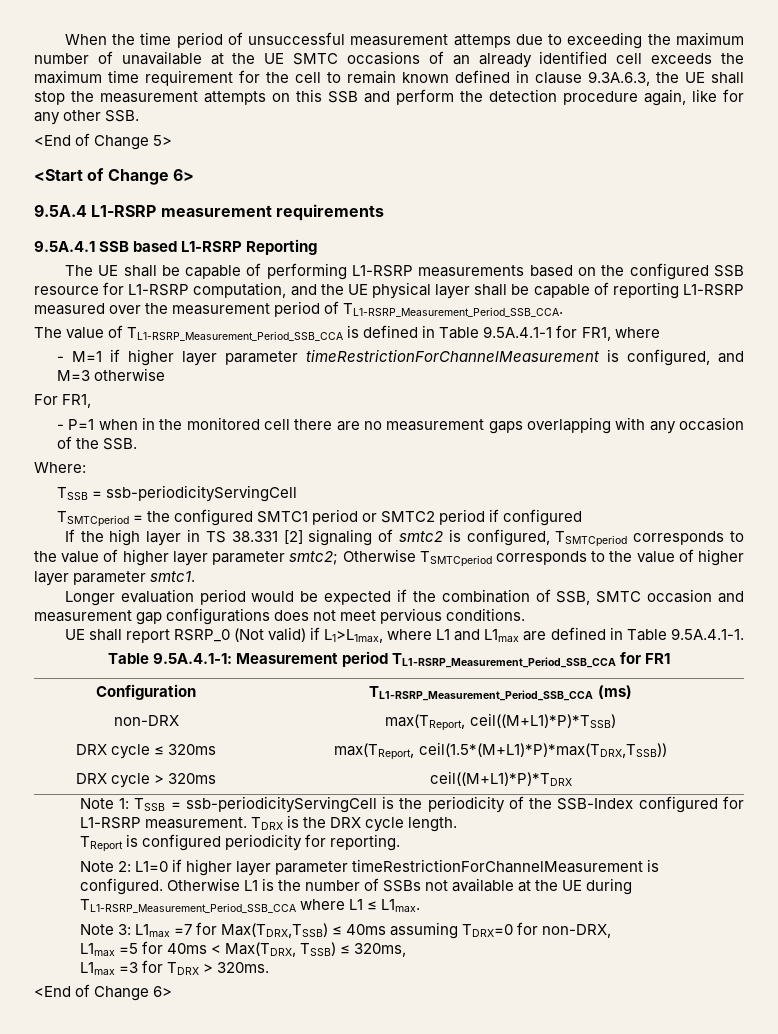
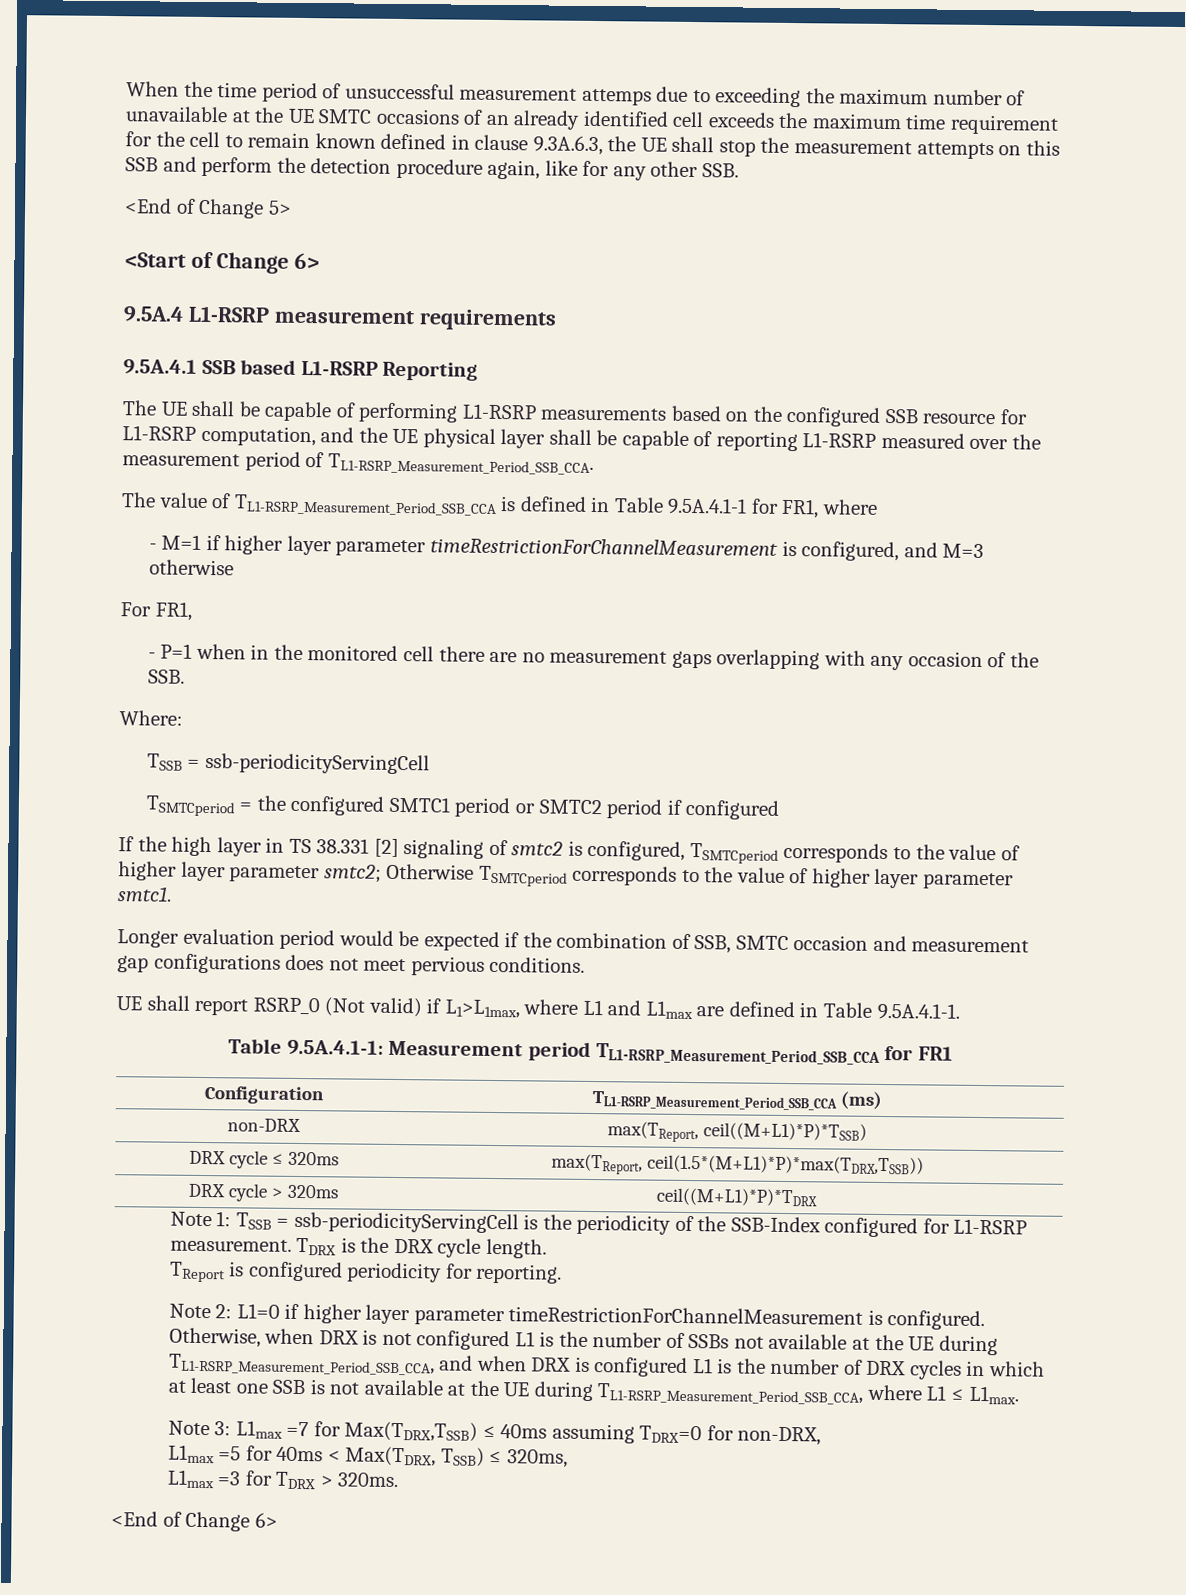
[166,878,240,891] Otherwise -> [168,1327,511,1351] Otherwise, when DRX is not configured
[79,899,296,913] TL1-RSRP_Measurement_Period_SSB_CCA -> [168,1353,1046,1380] [167,1377,864,1405] TL1-RSRP_Measurement_Period_SSB_CCA, and when DRX is configured L1 is the number of DRX cycles in which at least one SSB is not available at the UE during TL1-RSRP_Measurement_Period_SSB_CCA,

